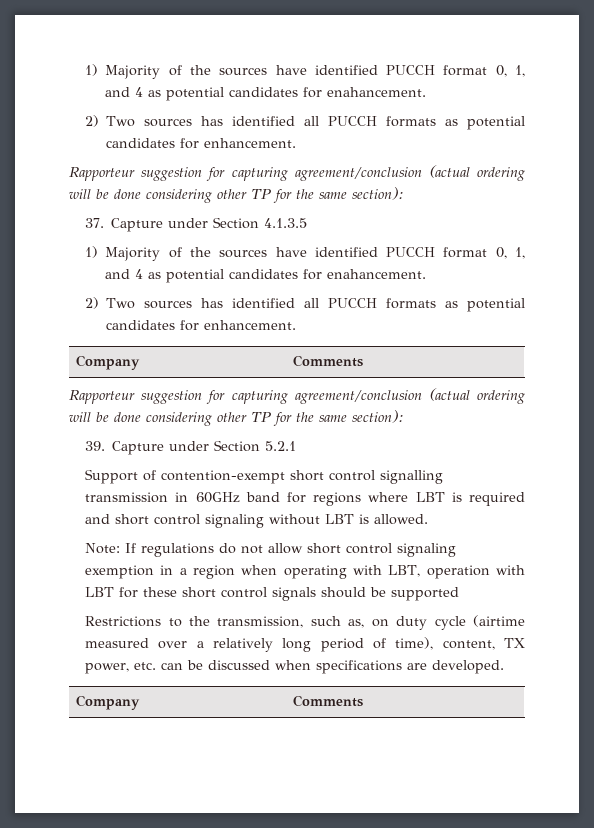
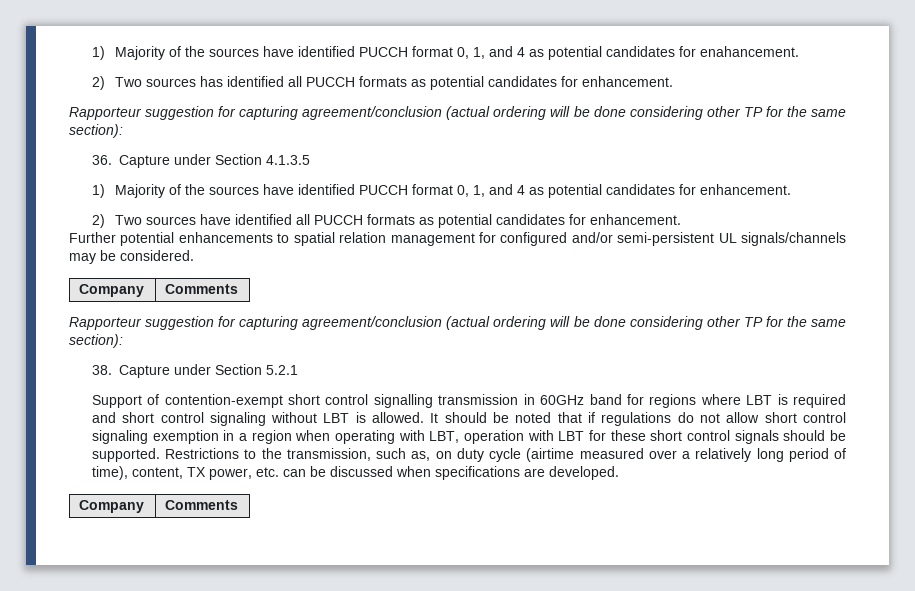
[85,218,105,228] 37. -> [91,155,112,165] 36.
[327,269,427,279] [85,297,525,312] [106,320,297,331] enahancement. // 2) Two sources has identified all PUCCH formats as potential candidates for enhancement. -> [699,184,791,195] [91,214,681,228] [69,232,846,246] [69,250,194,264] enhancement. // 2) Two sources have identified all PUCCH formats as potential candidates for enhancement. // Further potential enhancements to spatial relation management for configured and/or semi-persistent UL signals/channels may be considered.
[85,441,106,451] 39. -> [91,365,112,375] 38.
[85,543,137,554] // Note: If -> [430,412,596,423] It should be noted that if
[391,587,460,601] supported // -> [91,448,160,462] supported.

